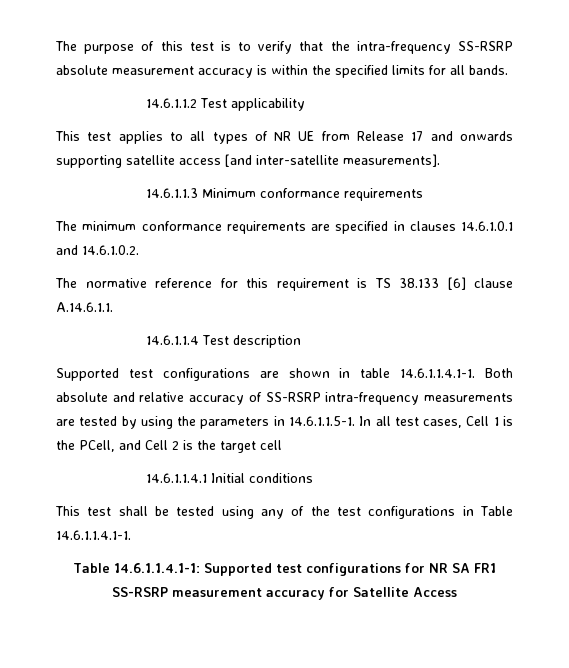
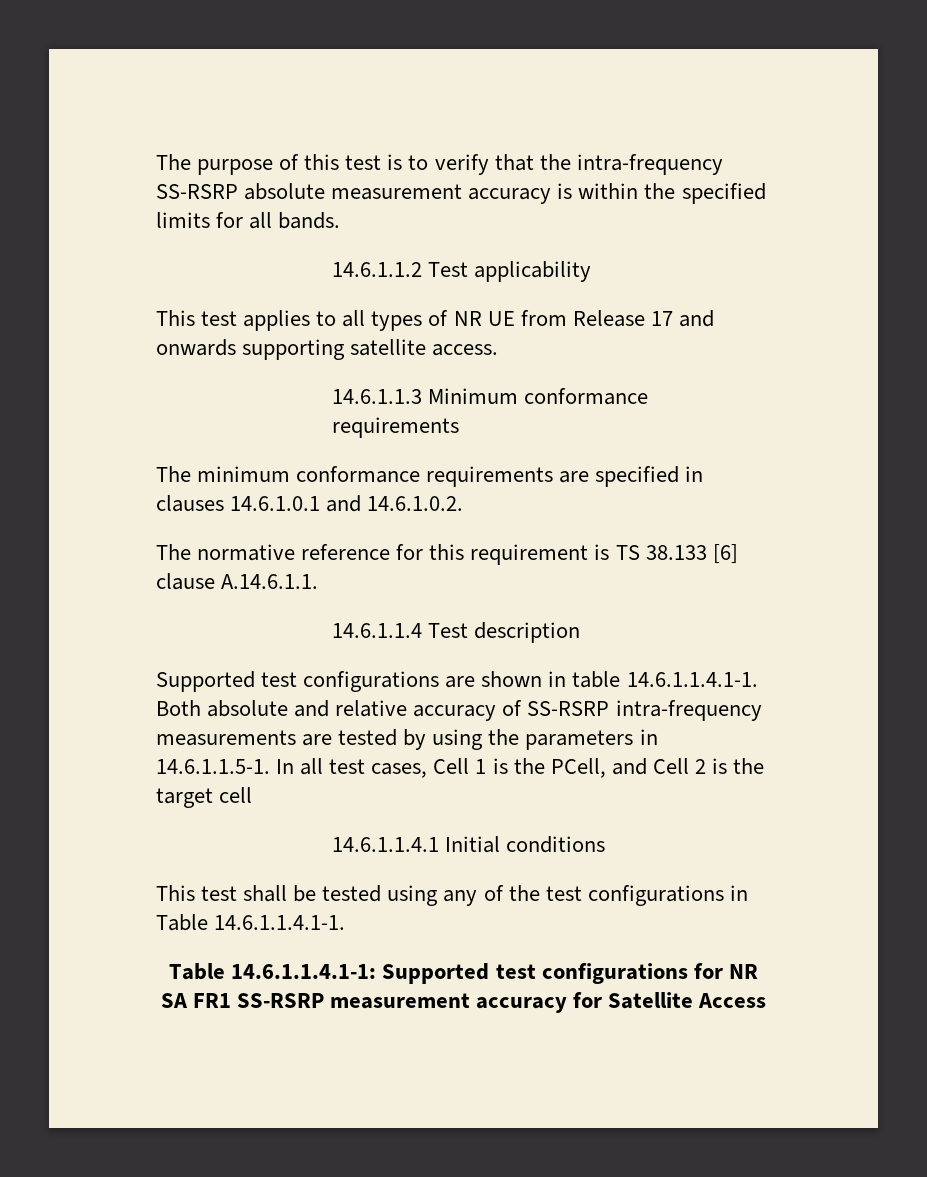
[179,154,440,167] access [and inter-satellite measurements]. -> [432,344,499,356] access.

